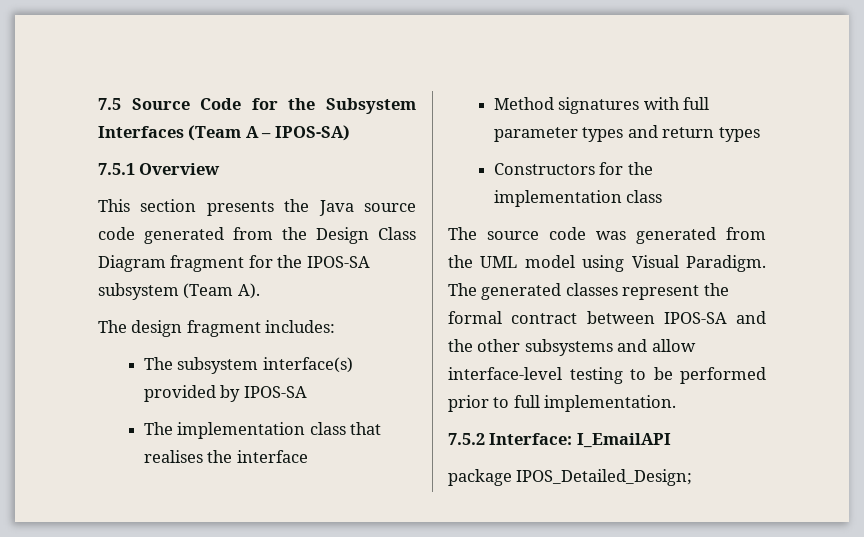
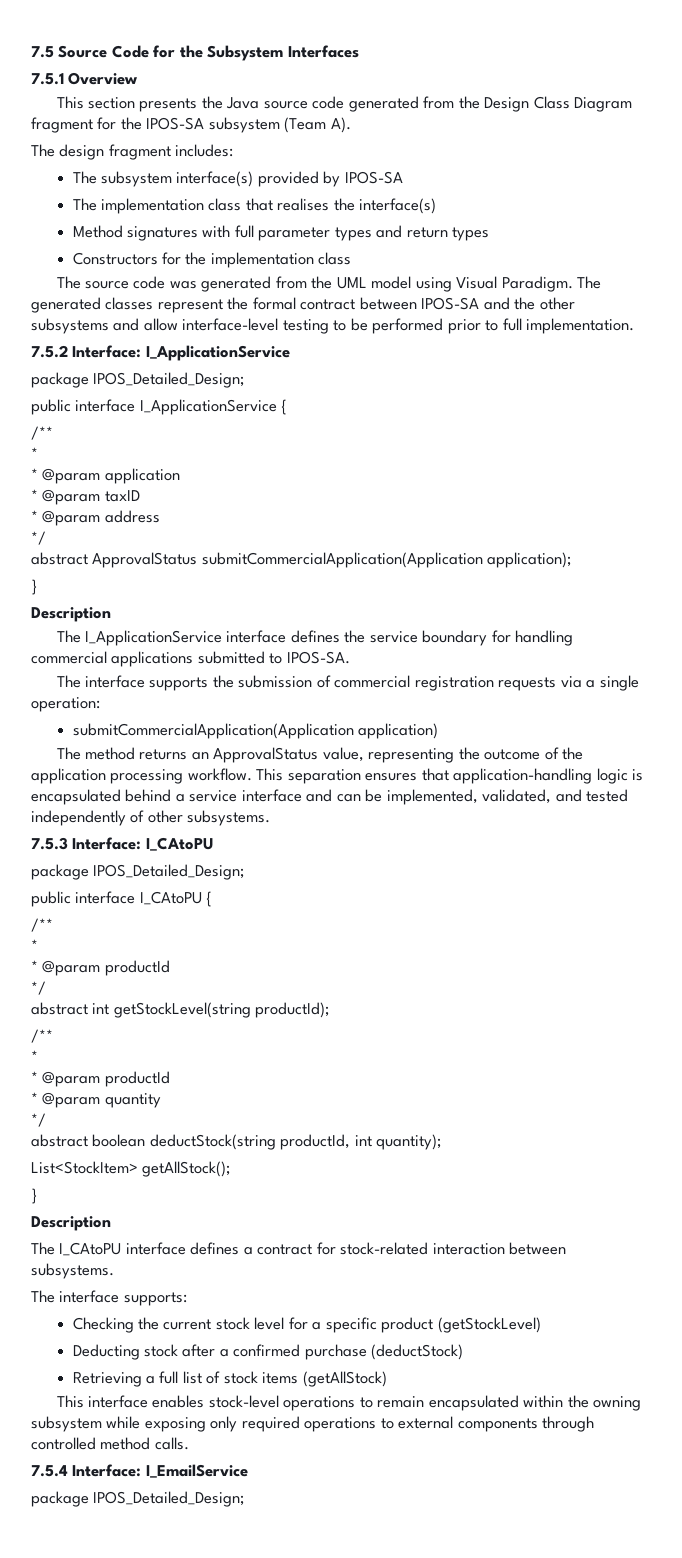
[188,125,350,141] (Team A – IPOS-SA) -> (359, 51) none
[236,450,308,463] interface -> [359,198,437,214] interface(s)
[576,433,671,448] [448,469,693,486] I_EmailAPI // package IPOS_Detailed_Design; -> [145,345,290,361] [31,372,245,388] [31,399,288,415] [31,426,53,440] [31,447,38,459] [31,468,180,484] [31,489,140,505] [31,510,160,526] [31,531,46,545] [31,552,572,568] [31,579,37,595] [31,607,111,622] [56,630,574,646] [31,651,350,667] [56,675,639,691] [31,697,100,712] [72,723,438,739] [56,747,584,763] [31,768,644,784] [31,789,629,805] [31,810,271,826] [31,837,214,851] [31,864,245,880] [31,891,213,907] [31,918,53,932] [31,939,38,951] [31,960,170,976] [31,981,46,995] [31,1002,330,1018] [31,1029,53,1043] [31,1050,38,1062] [31,1071,170,1087] [31,1092,161,1108] [31,1113,46,1127] [31,1134,442,1150] [31,1161,231,1177] [31,1188,37,1204] [31,1216,111,1231] [31,1242,567,1256] [31,1263,114,1279] [31,1290,187,1306] [72,1317,541,1333] [72,1344,464,1360] [72,1371,387,1387] [56,1395,642,1411] [31,1416,595,1432] [31,1437,189,1450] [31,1464,248,1478] [31,1491,245,1507] I_ApplicationService // package IPOS_Detailed_Design; // public interface I_ApplicationService { // /** // * // * @param application // * @param taxID // * @param address // */ // abstract ApprovalStatus submitCommercialApplication(Application application); // } // Description // The I_ApplicationService interface defines the service boundary for handling commercial applications submitted to IPOS-SA. // The interface supports the submission of commercial registration requests via a single operation: // submitCommercialApplication(Application application) // The method returns an ApprovalStatus value, representing the outcome of the application processing workflow. This separation ensures that application-handling logic is encapsulated behind a service interface and can be implemented, validated, and tested independently of other subsystems. // 7.5.3 Interface: I_CAtoPU // package IPOS_Detailed_Design; // public interface I_CAtoPU { // /** // * // * @param productId // */ // abstract int getStockLevel(string productId); // /** // * // * @param productId // * @param quantity // */ // abstract boolean deductStock(string productId, int quantity); // List<StockItem> getAllStock(); // } // Description // The I_CAtoPU interface defines a contract for stock-related interaction between subsystems. // The interface supports: // Checking the current stock level for a specific product (getStockLevel) // Deducting stock after a confirmed purchase (deductStock) // Retrieving a full list of stock items (getAllStock) // This interface enables stock-level operations to remain encapsulated within the owning subsystem while exposing only required operations to external components through controlled method calls. // 7.5.4 Interface: I_EmailService // package IPOS_Detailed_Design;

